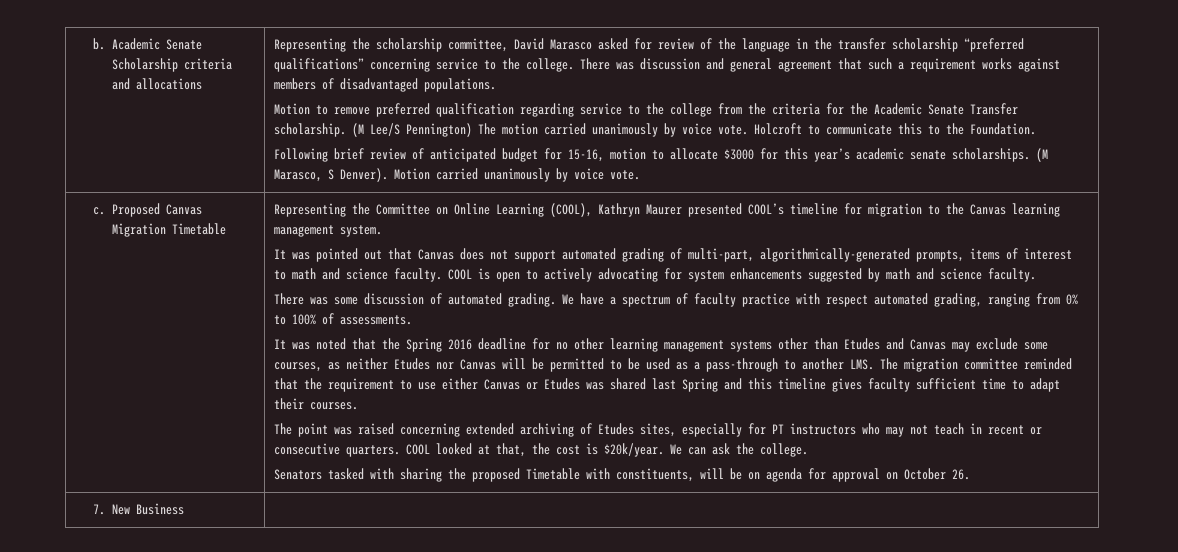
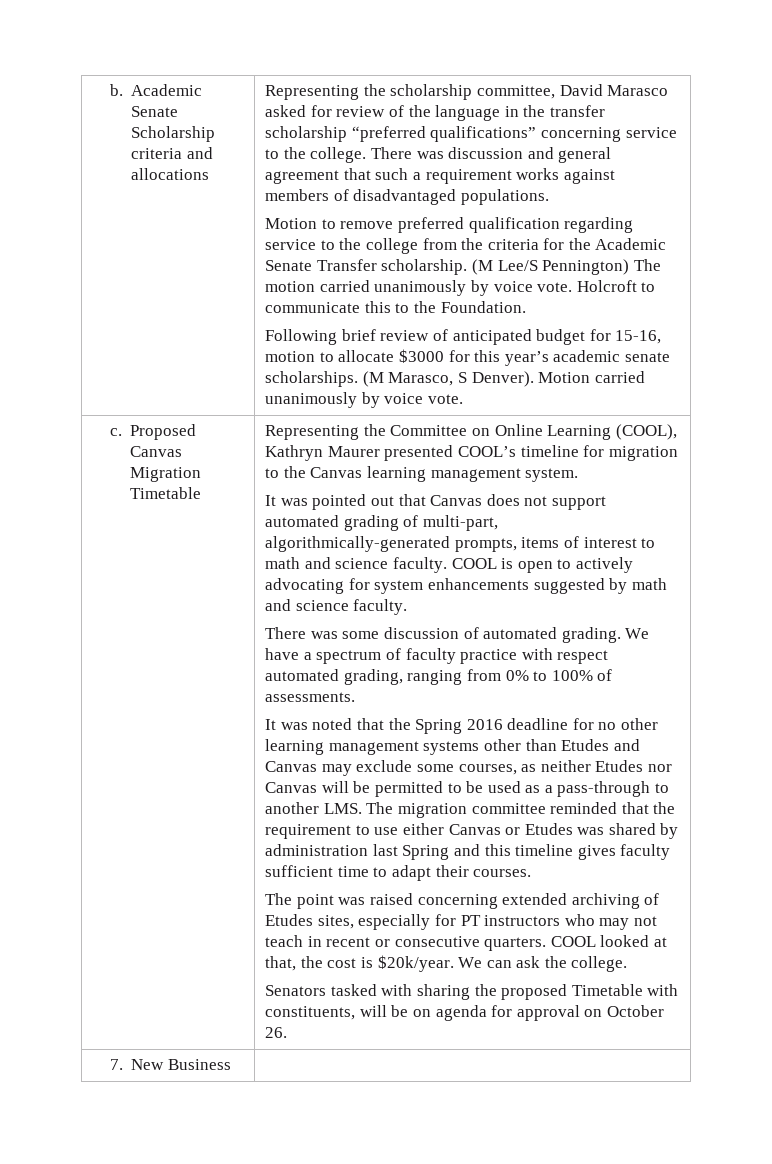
(647, 384) none -> [660,823,679,839] [265,844,369,856] by administration

